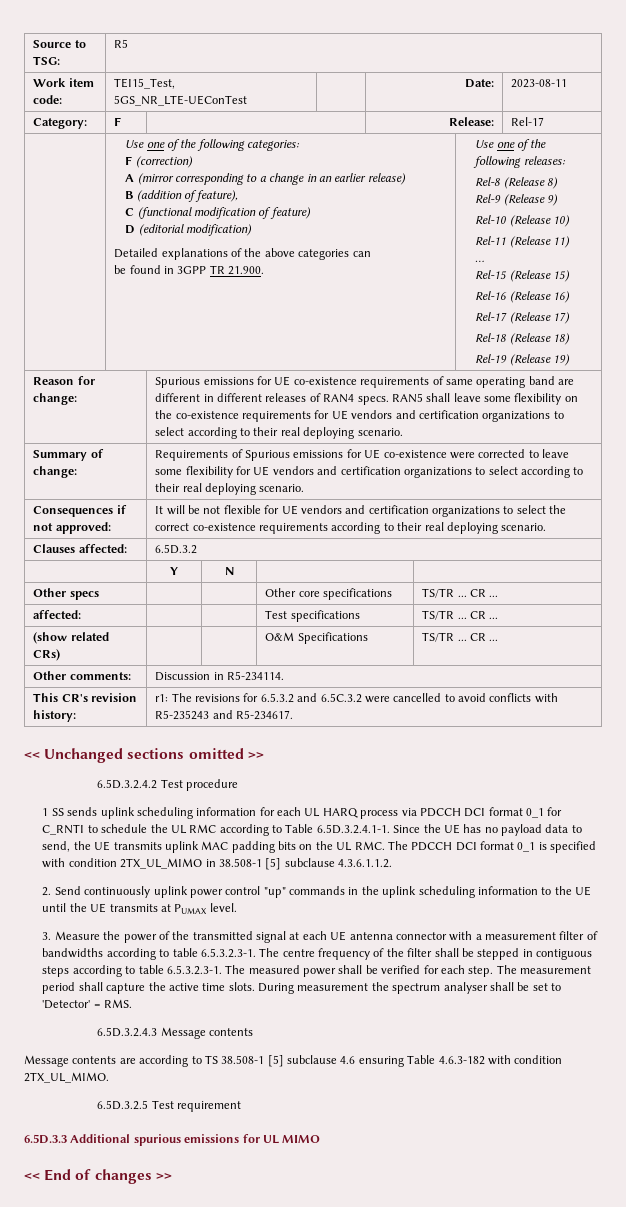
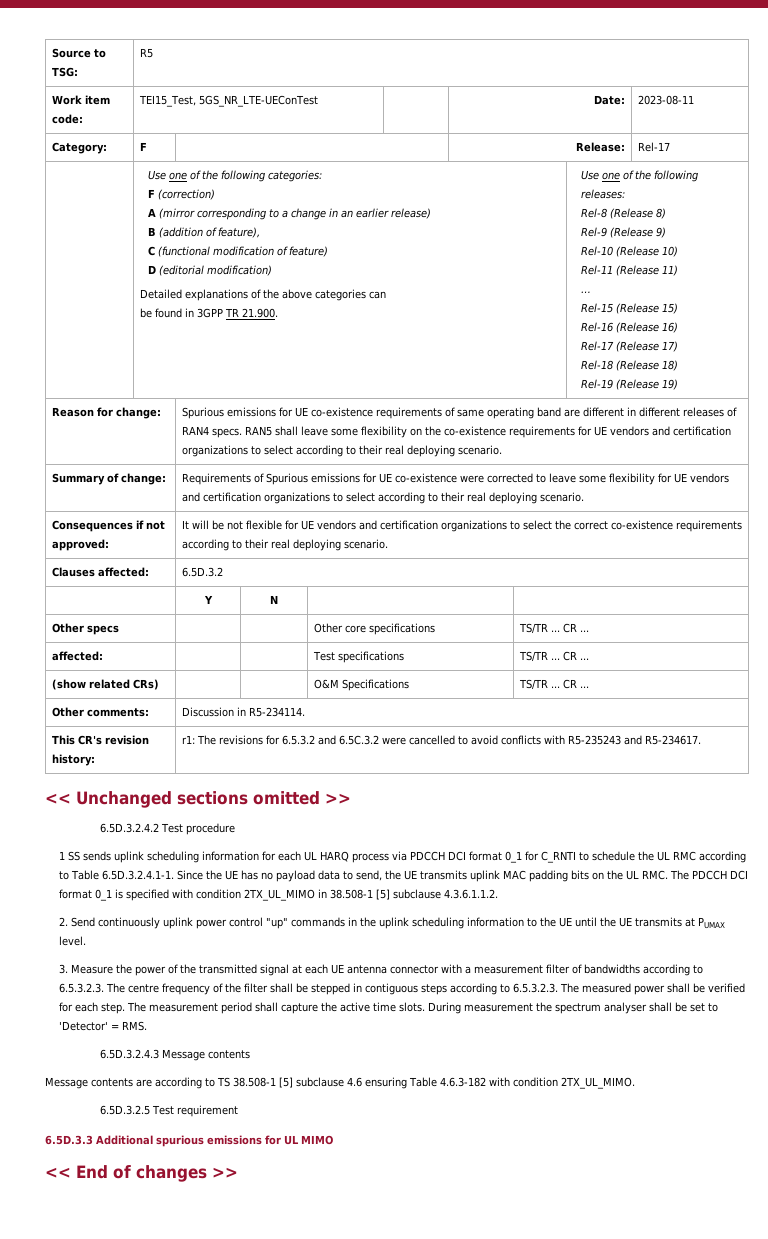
[172,948,256,958] table 6.5.3.2.3-1. -> [58,983,104,993] 6.5.3.2.3.
[138,965,222,975] table 6.5.3.2.3-1. -> [512,983,558,993] 6.5.3.2.3.

